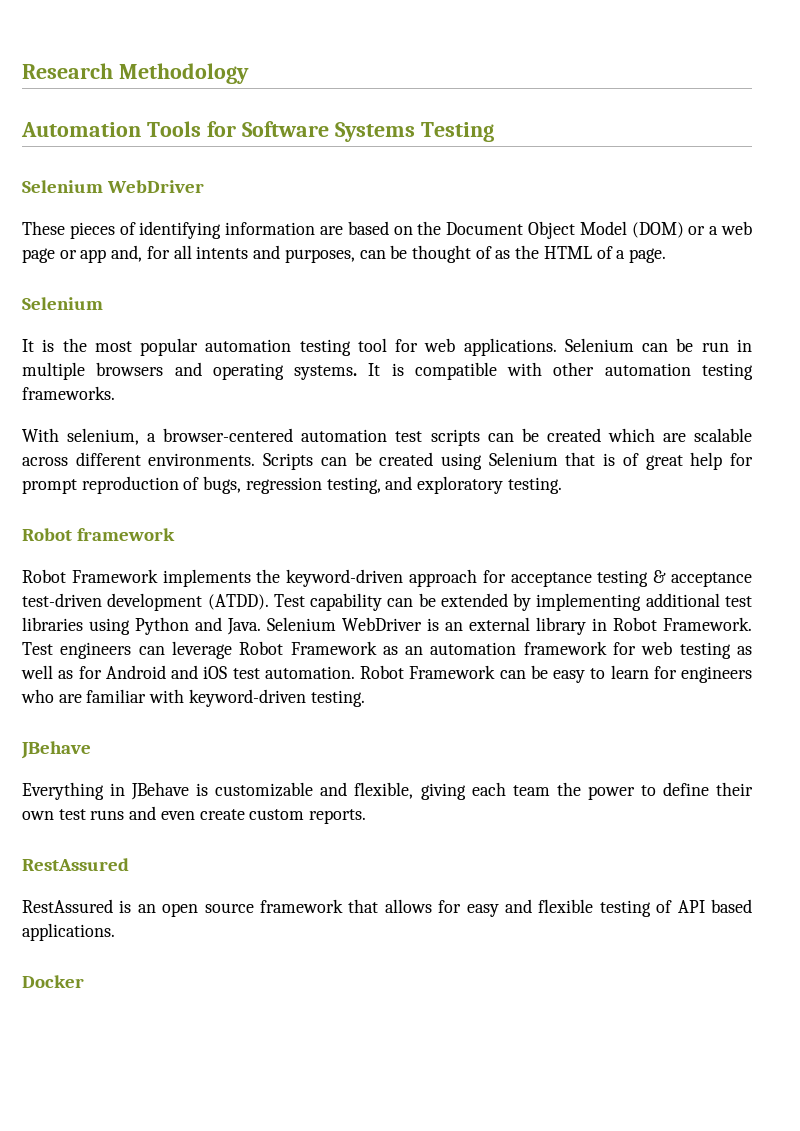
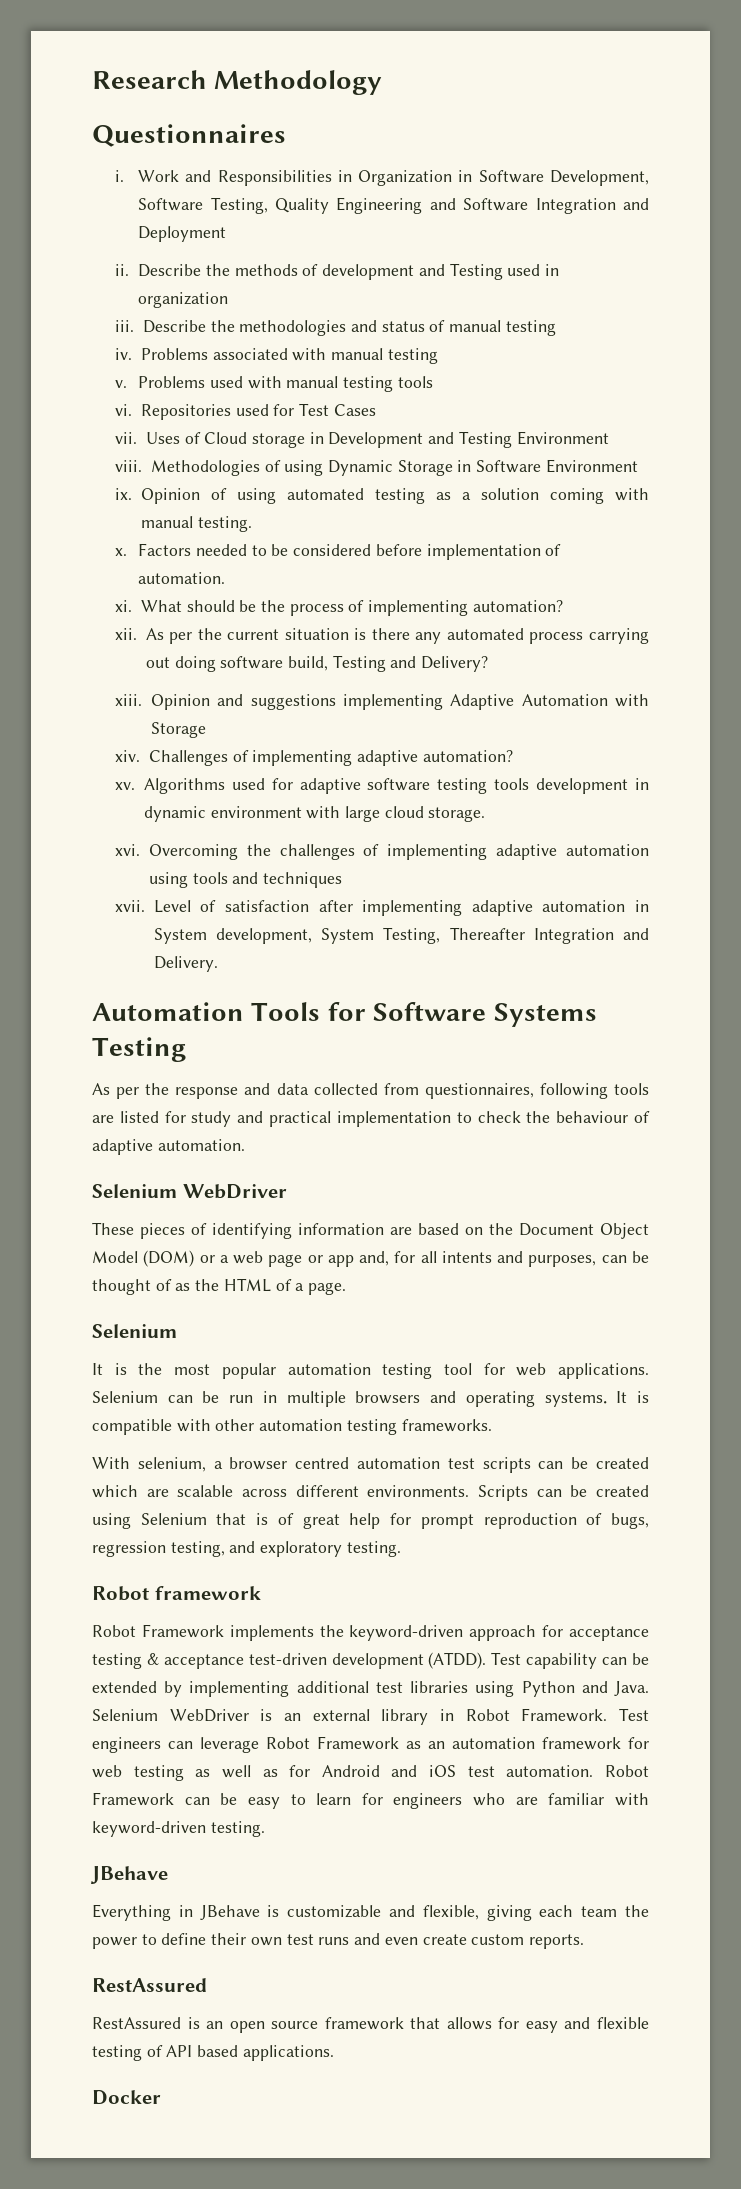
(249, 73) none -> [92,124,286,147] [115,170,649,186] [138,197,649,214] [138,226,227,242] [115,263,559,280] [138,292,229,308] [115,320,556,336] [115,348,438,364] [115,376,433,392] [115,403,376,420] [115,431,609,448] [115,459,638,476] [115,488,650,504] [140,516,252,532] [115,543,562,560] [138,572,226,584] [115,600,563,616] [115,628,649,644] [145,655,489,672] [115,694,649,710] [150,722,206,738] [115,750,513,766] [115,778,650,794] [143,806,486,822] [115,844,650,860] [148,872,343,888] [115,900,650,916] [153,927,649,944] [153,956,218,972] // Questionnaires // i. Work and Responsibilities in Organization in Software Development, Software Testing, Quality Engineering and Software Integration and Deployment // ii. Describe the methods of development and Testing used in organization // iii. Describe the methodologies and status of manual testing // iv. Problems associated with manual testing // v. Problems used with manual testing tools // vi. Repositories used for Test Cases // vii. Uses of Cloud storage in Development and Testing Environment // viii. Methodologies of using Dynamic Storage in Software Environment // ix. Opinion of using automated testing as a solution coming with manual testing. // x. Factors needed to be considered before implementation of automation. // xi. What should be the process of implementing automation? // xii. As per the current situation is there any automated process carrying out doing software build, Testing and Delivery? // xiii. Opinion and suggestions implementing Adaptive Automation with Storage // xiv. Challenges of implementing adaptive automation? // xv. Algorithms used for adaptive software testing tools development in dynamic environment with large cloud storage. // xvi. Overcoming the challenges of implementing adaptive automation using tools and techniques // xvii. Level of satisfaction after implementing adaptive automation in System development, System Testing, Thereafter Integration and Delivery.
(494, 132) none -> [92,1083,650,1099] [92,1111,650,1127] [92,1139,245,1155] // As per the response and data collected from questionnaires, following tools are listed for study and practical implementation to check the behaviour of adaptive automation.
[163,428,294,442] browser-centered -> [229,1457,350,1470] browser centred

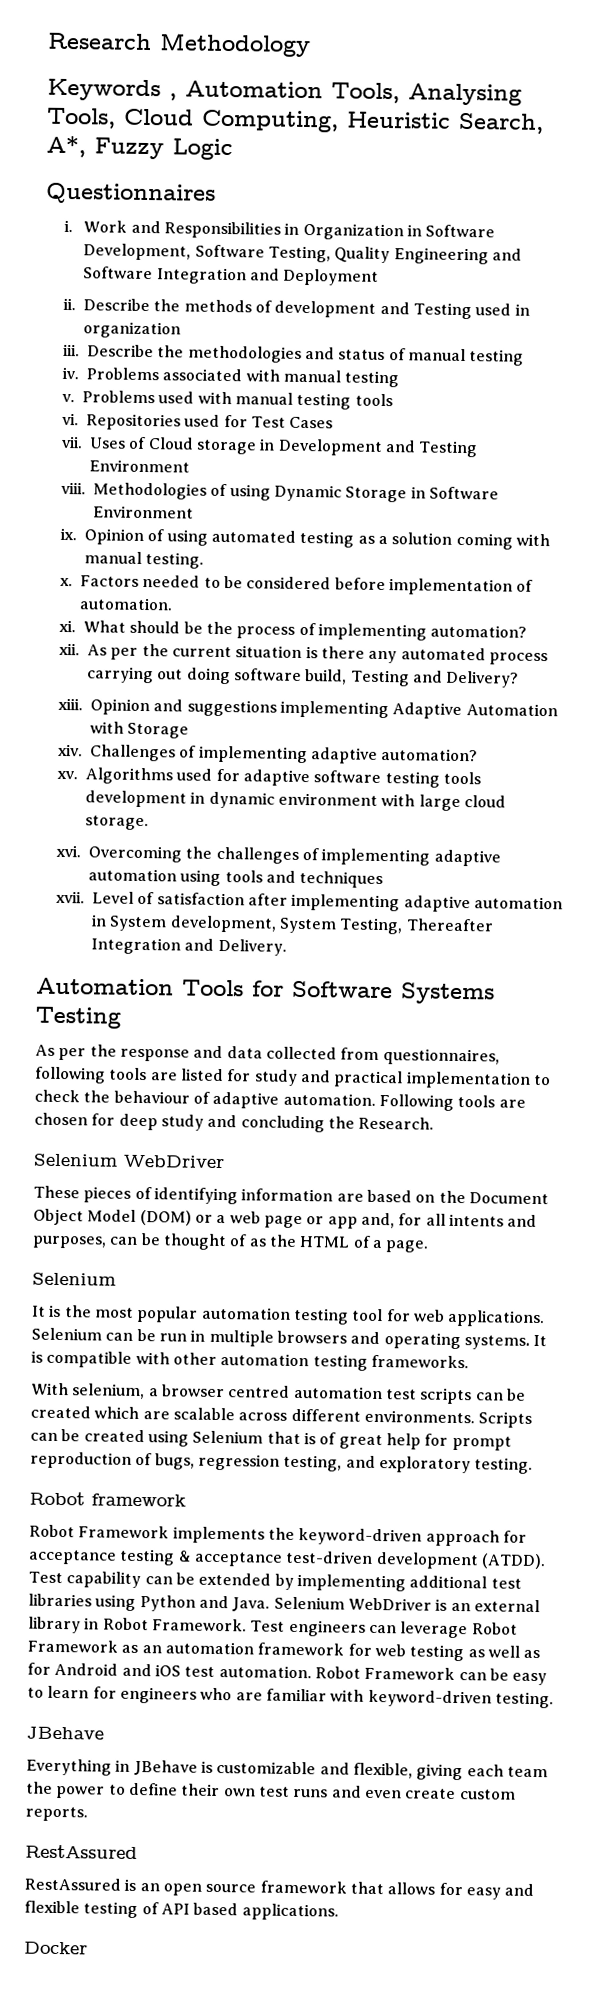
(383, 82) none -> [47,78,522,106] [46,107,544,134] [46,135,233,161] // Keywords , Automation Tools, Analysing Tools, Cloud Computing, Heuristic Search, A*, Fuzzy Logic
(245, 1145) none -> [378,1093,526,1111] [34,1112,435,1133] Following tools are chosen for deep study and concluding the Research.

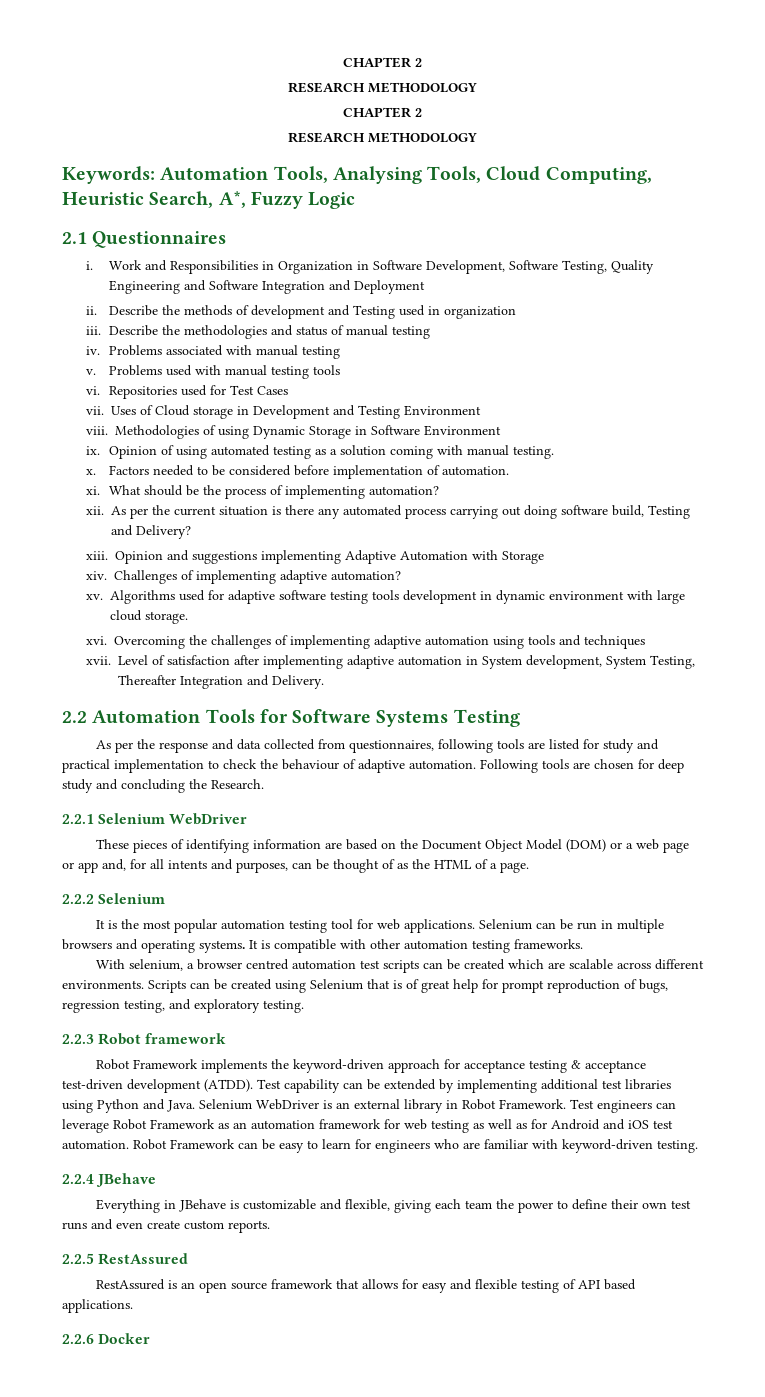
[47,32,311,58] [47,78,177,102] Research Methodology // Keywords , -> [343,57,422,68] [288,82,477,93] [343,107,422,118] [288,132,477,143] [62,166,155,184] CHAPTER 2 // RESEARCH METHODOLOGY // CHAPTER 2 // RESEARCH METHODOLOGY // Keywords:
(233, 149) none -> [62,232,87,244] 2.1
(287, 947) none -> [62,711,87,723] 2.2
(435, 1123) none -> [62,814,94,824] 2.2.1
(430, 1246) none -> [62,894,94,904] 2.2.2
(534, 1465) none -> [62,1034,94,1044] 2.2.3
(554, 1700) none -> [62,1174,94,1184] 2.2.4
(88, 1814) none -> [62,1253,94,1264] 2.2.5
(339, 1912) none -> [62,1334,94,1344] 2.2.6

